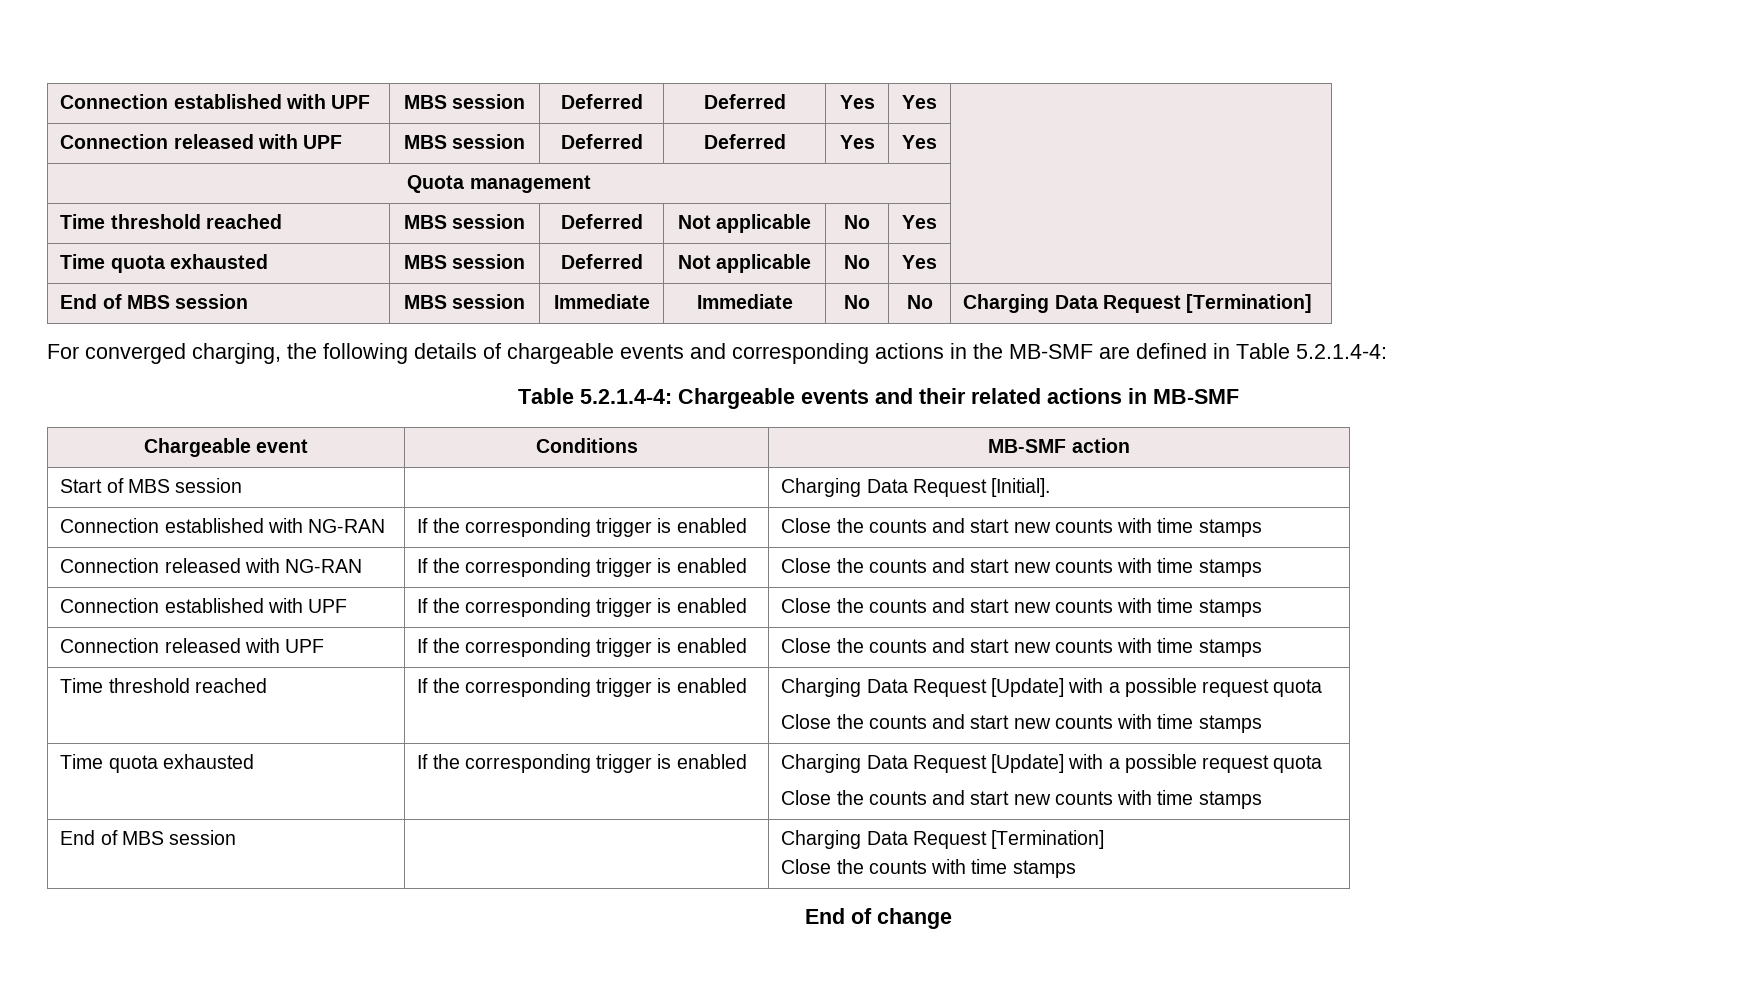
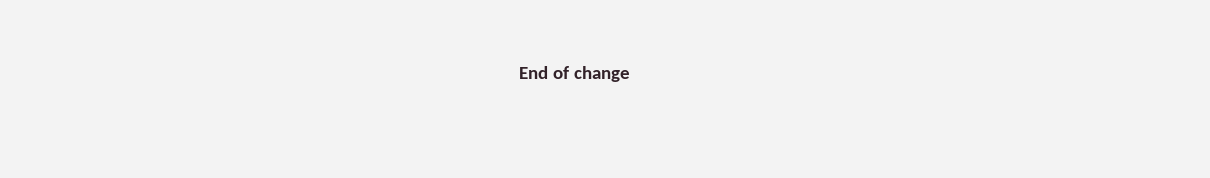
[60,94,371,109] [403,94,526,109] [560,94,643,109] [703,94,786,109] [839,95,875,109] [902,95,937,109] [60,134,343,149] [403,134,526,149] [560,134,643,149] [703,134,786,149] [839,135,875,149] [902,135,937,149] [407,175,591,193] [60,214,282,229] [403,214,526,229] [560,214,643,229] [677,214,812,233] [844,215,870,229] [902,215,937,229] [60,254,268,273] [403,254,526,269] [560,254,643,269] [677,254,812,273] [844,255,870,269] [902,255,937,269] [60,294,249,309] [403,294,526,309] [553,294,650,309] [696,294,793,309] [844,295,870,309] [906,295,933,309] [963,294,1313,313] [47,343,1387,364] [517,388,1239,409] [143,438,309,457] [535,438,638,453] [988,438,1130,453] [60,478,243,493] [781,478,1051,497] [60,518,386,533] [417,518,747,537] [781,518,1262,537] [60,558,363,573] [417,558,747,577] [781,558,1262,577] [60,598,348,613] [417,598,747,617] [781,598,1262,617] [60,638,325,653] [417,638,747,657] [781,638,1262,657] [60,678,267,693] [417,678,747,697] [781,678,1323,697] [781,714,1262,733] [60,754,254,773] [417,754,747,773] [781,754,1323,773] [781,790,1262,809] [60,830,237,845] [781,830,1105,849] [781,859,1076,878] Connection established with UPF | MBS session | Deferred | Deferred | Yes | Yes | // Connection released with UPF | MBS session | Deferred | Deferred | Yes | Yes | // Quota management | // Time threshold reached | MBS session | Deferred | Not applicable | No | Yes | // Time quota exhausted | MBS session | Deferred | Not applicable | No | Yes | // End of MBS session | MBS session | Immediate | Immediate | No | No | Charging Data Request [Termination] // For converged charging, the following details of chargeable events and corresponding actions in the MB-SMF are defined in Table 5.2.1.4-4: // Table 5.2.1.4-4: Chargeable events and their related actions in MB-SMF // Chargeable event | Conditions | MB-SMF action // Start of MBS session | | Charging Data Request [Initial]. // Connection established with NG-RAN | If the corresponding trigger is enabled | Close the counts and start new counts with time stamps // Connection released with NG-RAN | If the corresponding trigger is enabled | Close the counts and start new counts with time stamps // Connection established with UPF | If the corresponding trigger is enabled | Close the counts and start new counts with time stamps // Connection released with UPF | If the corresponding trigger is enabled | Close the counts and start new counts with time stamps // Time threshold reached | If the corresponding trigger is enabled | Charging Data Request [Update] with a possible request quota // Close the counts and start new counts with time stamps // Time quota exhausted | If the corresponding trigger is enabled | Charging Data Request [Update] with a possible request quota // Close the counts and start new counts with time stamps // End of MBS session | | Charging Data Request [Termination] // Close the counts with time stamps // -> (519, 72) none

